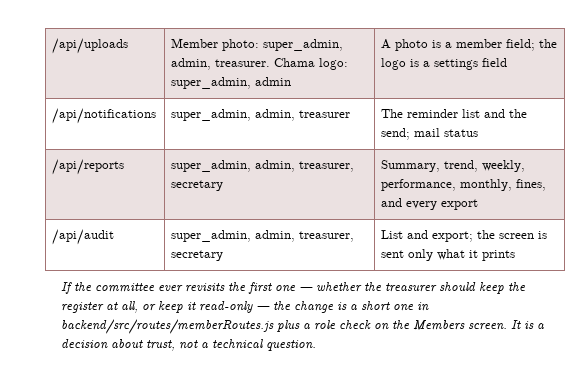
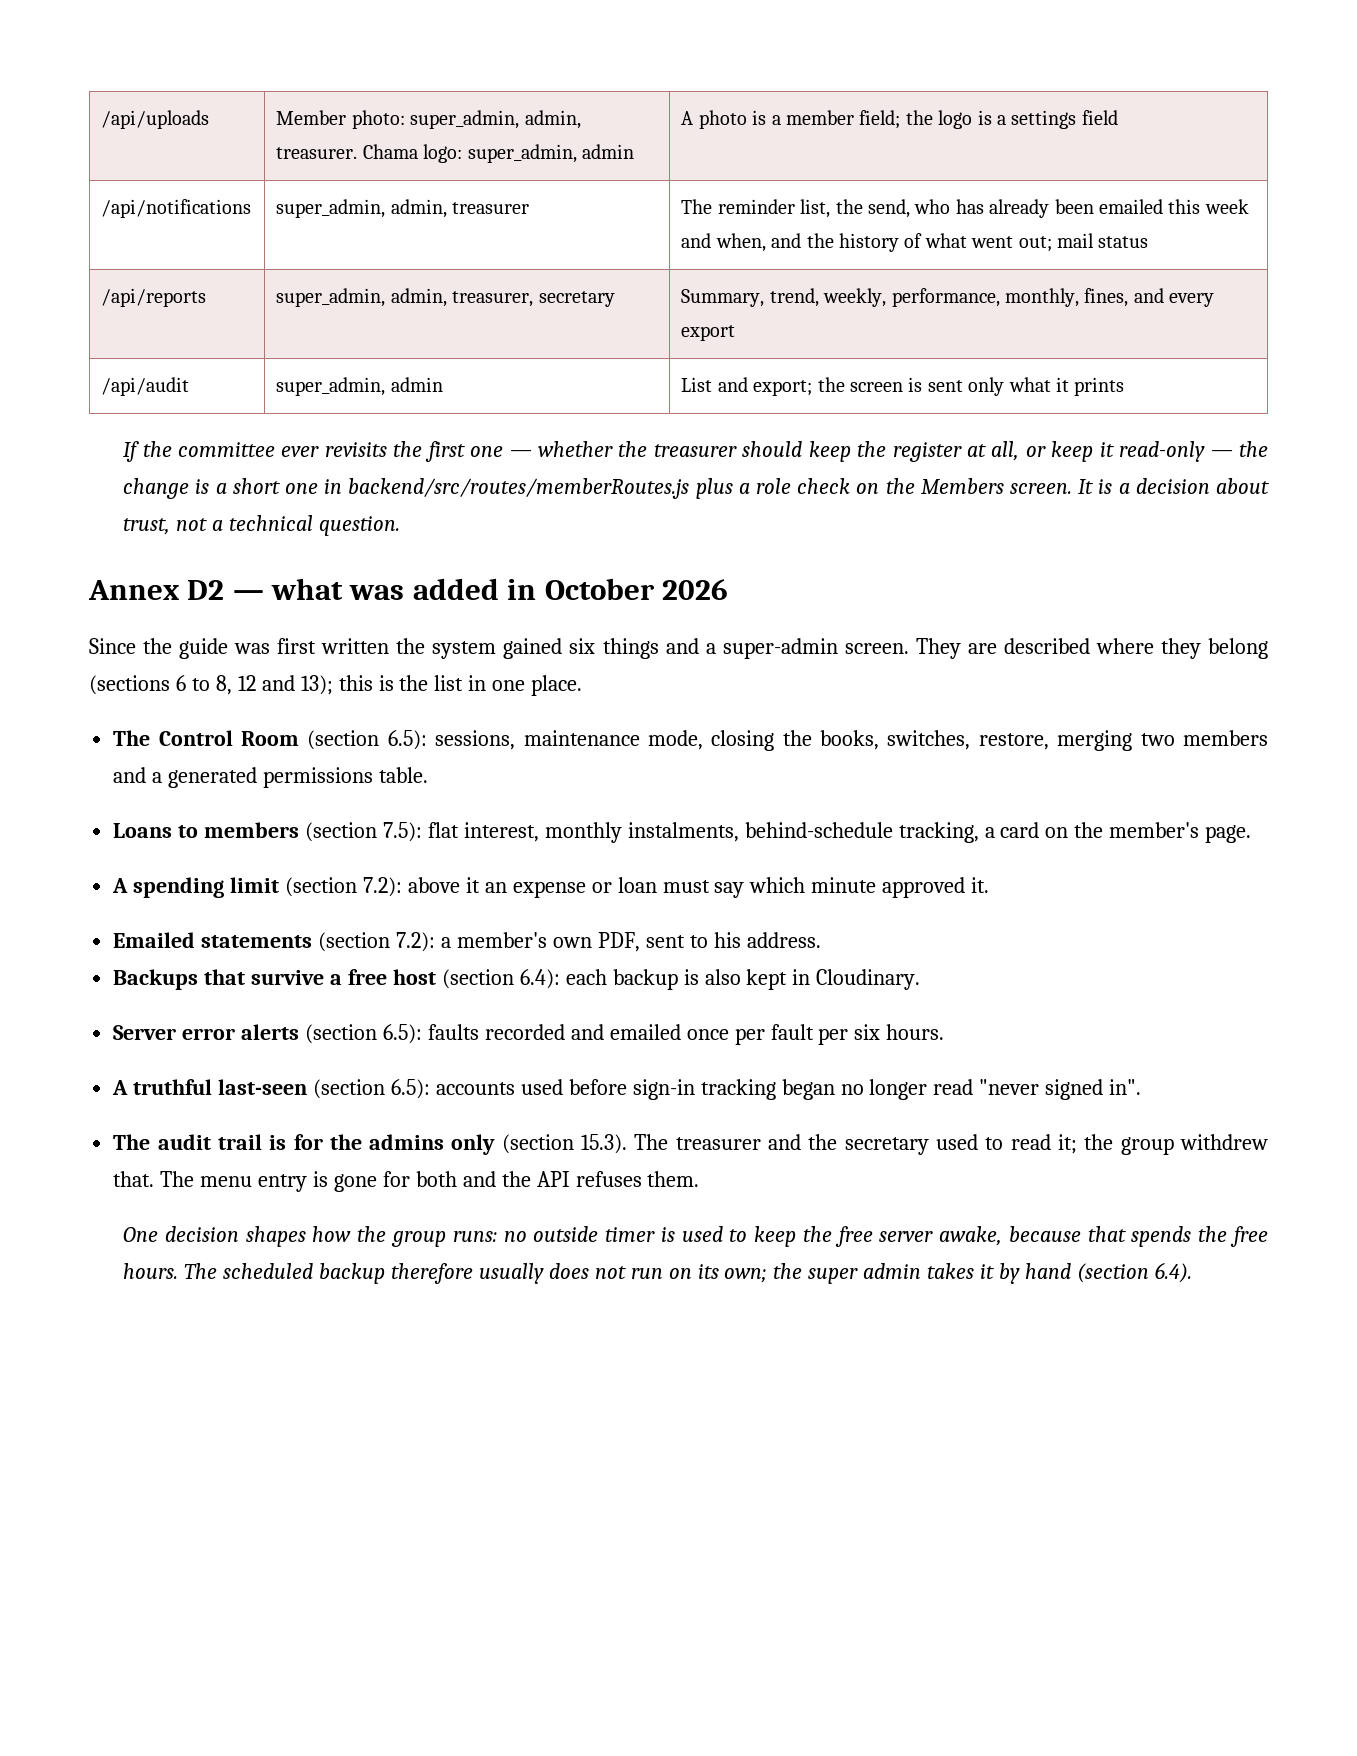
[462,109,528,118] [381,128,411,140] list and the send; -> [800,199,1249,218] [681,233,1052,252] list, the send, who has already been emailed this week and when, and the history of what went out;
[255,230,355,242] [171,250,224,261] admin, treasurer, secretary -> [390,377,443,392] admin
(316, 345) none -> [88,578,728,600] [89,638,1268,659] [89,675,583,696] [113,730,1268,751] [113,767,428,788] [113,822,1252,843] [112,877,990,898] [113,932,821,952] [113,969,921,990] [113,1024,945,1045] [112,1079,1142,1100] [113,1134,1268,1155] [113,1171,700,1192] [123,1226,1268,1247] [123,1262,1192,1284] // Annex D2 — what was added in October 2026 // Since the guide was first written the system gained six things and a super-admin screen. They are described where they belong (sections 6 to 8, 12 and 13); this is the list in one place. // The Control Room (section 6.5): sessions, maintenance mode, closing the books, switches, restore, merging two members and a generated permissions table. // Loans to members (section 7.5): flat interest, monthly instalments, behind-schedule tracking, a card on the member's page. // A spending limit (section 7.2): above it an expense or loan must say which minute approved it. // Emailed statements (section 7.2): a member's own PDF, sent to his address. // Backups that survive a free host (section 6.4): each backup is also kept in Cloudinary. // Server error alerts (section 6.5): faults recorded and emailed once per fault per six hours. // A truthful last-seen (section 6.5): accounts used before sign-in tracking began no longer read "never signed in". // The audit trail is for the admins only (section 15.3). The treasurer and the secretary used to read it; the group withdrew that. The menu entry is gone for both and the API refuses them. // One decision shapes how the group runs: no outside timer is used to keep the free server awake, because that spends the free hours. The scheduled backup therefore usually does not run on its own; the super admin takes it by hand (section 6.4).

